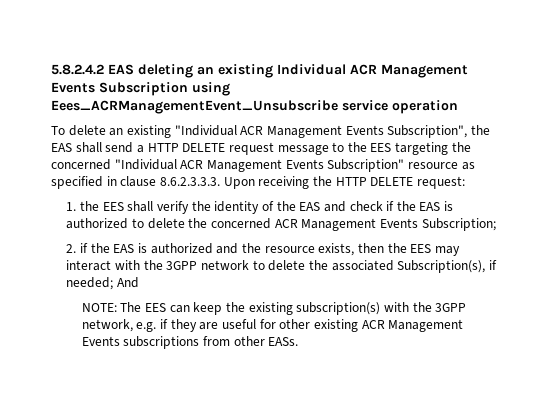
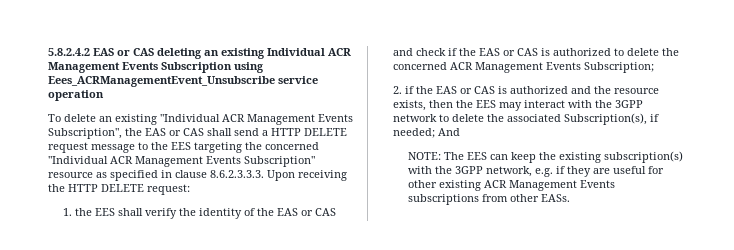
(134, 69) none -> [117,48,154,56] or CAS
(72, 147) none -> [169,128,204,136] or CAS
(321, 206) none -> [301,208,337,216] or CAS
(441, 206) none -> [503,48,539,56] or CAS
(135, 248) none -> [460,86,496,94] or CAS

